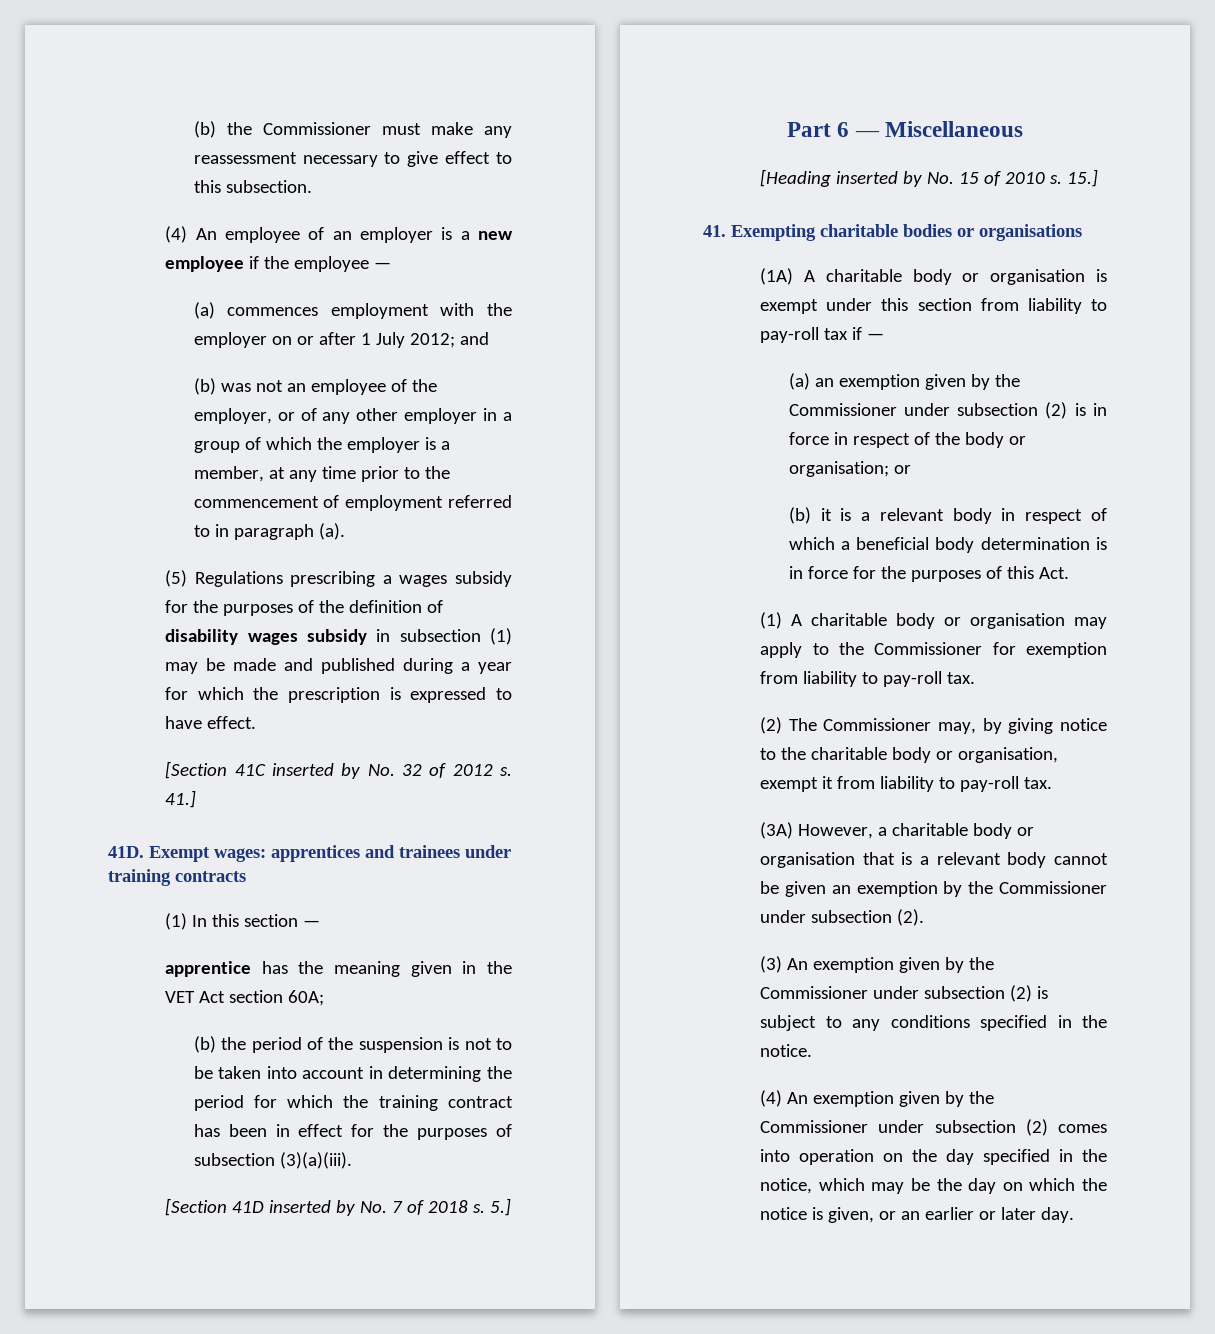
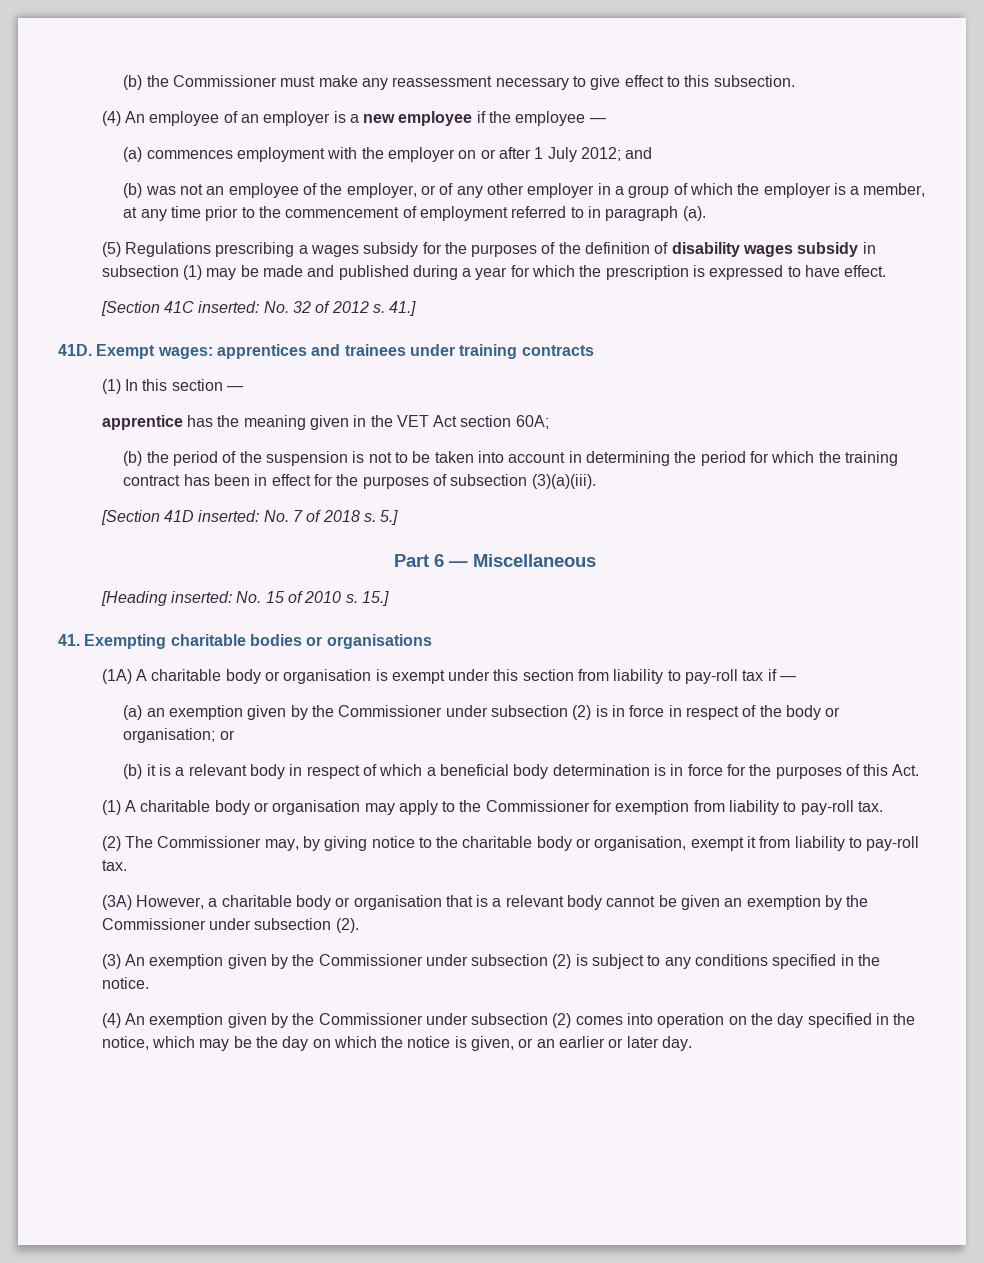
[271,763,361,779] inserted by -> [198,301,260,313] inserted:
[269,1200,356,1216] inserted by -> [198,510,260,522] inserted:
[836,171,923,187] inserted by -> [170,591,232,603] inserted:

